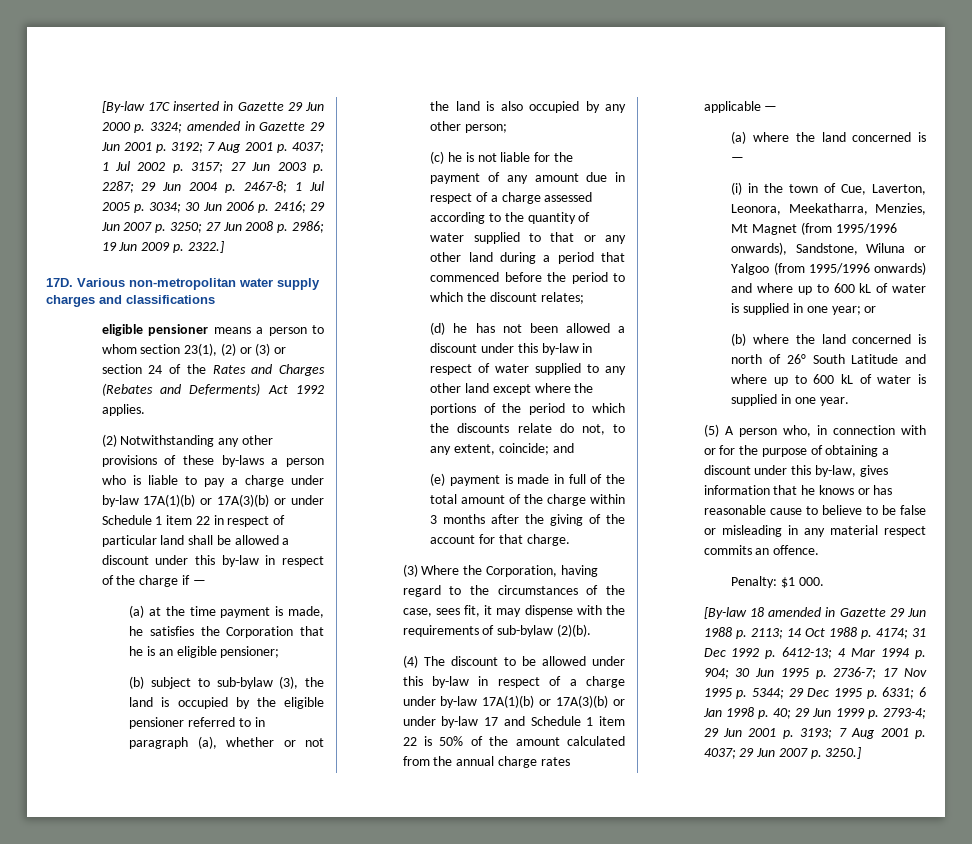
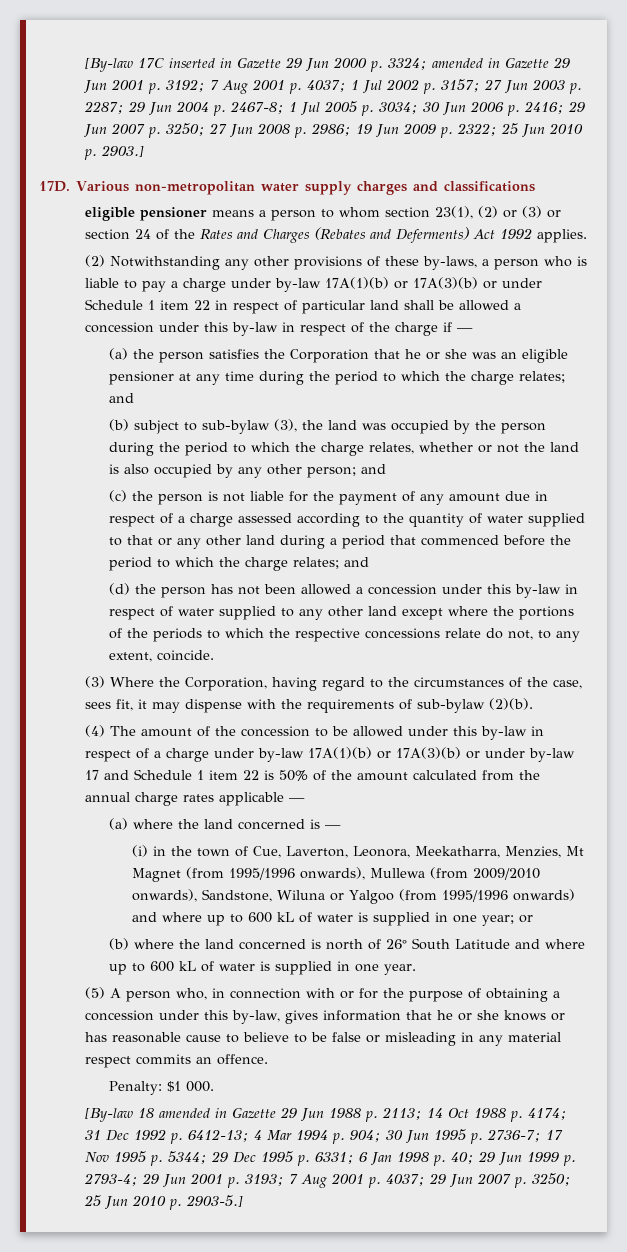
[187,241,224,253] 2322.] -> [457,123,584,137] [84,145,145,160] 2322; 25 Jun 2010 p. 2903.]
[221,455,264,467] by-laws -> [423,256,478,270] by-laws,
[101,555,149,565] discount -> [85,322,155,333] concession
[149,606,324,618] [129,626,144,636] at the time payment is made, he -> [132,349,204,363] the person
[147,646,280,658] is an eligible pensioner; -> [425,349,568,363] [108,371,565,385] [108,393,134,403] or she was an eligible pensioner at any time during the period to which the charge relates; and
[161,697,170,707] is -> [361,423,386,430] was
[284,697,324,709] [129,717,265,729] [129,736,217,749] eligible pensioner referred to in paragraph (a), -> [500,423,546,434] [108,442,414,456] person during the period to which the charge relates,
(508, 128) none -> [360,464,386,474] and
[448,152,463,162] he -> [131,491,203,505] the person
[489,292,584,304] discount relates; -> [244,557,369,571] charge relates; and
[453,323,468,333] he -> [134,584,206,598] the person
[430,343,478,353] discount -> [367,584,437,595] concession
[528,403,625,415] [430,423,510,433] period to which the discounts -> [152,628,440,642] periods to which the respective concessions
[498,443,574,455] [430,473,625,486] [430,494,625,506] [430,514,625,526] [430,534,570,546] coincide; and // (e) payment is made in full of the total amount of the charge within 3 months after the giving of the account for that charge. -> [156,650,214,661] coincide.
[450,656,498,666] discount -> [141,726,311,737] amount of the concession
(788, 248) none -> [369,867,540,880] [131,889,197,902] Mullewa (from 2009/2010 onwards),
[703,465,751,475] discount -> [85,1010,155,1021] concession
(816, 490) none -> [458,1010,500,1021] or she
[825,747,862,759] 3250.] -> [532,1173,572,1186] [84,1195,244,1210] 3250; 25 Jun 2010 p. 2903-5.]

